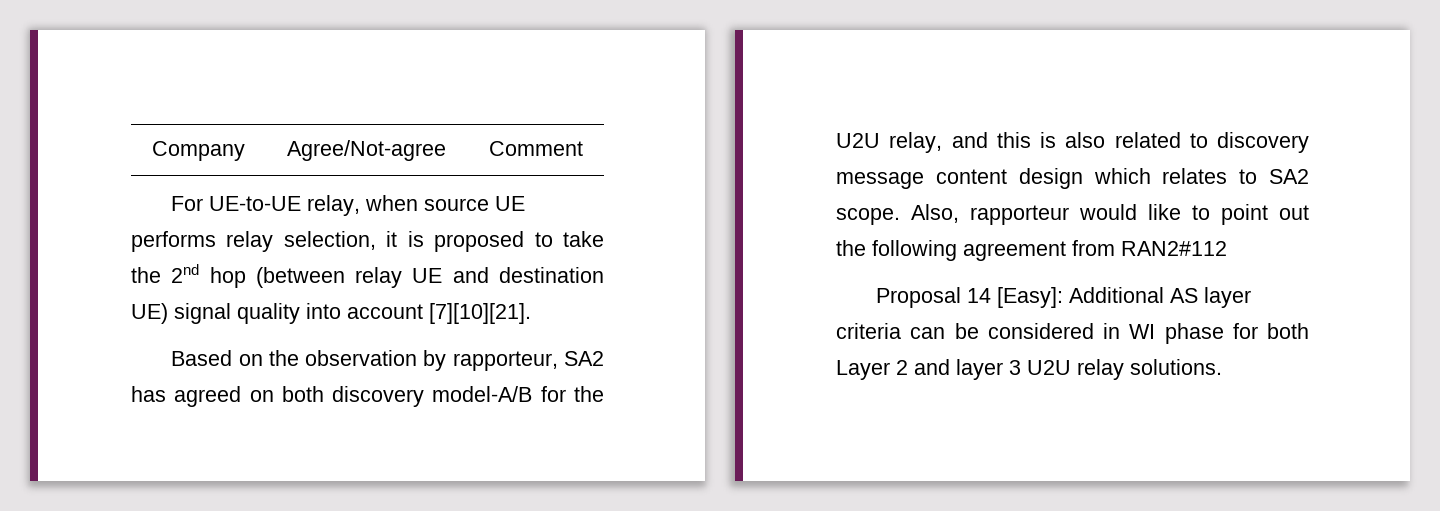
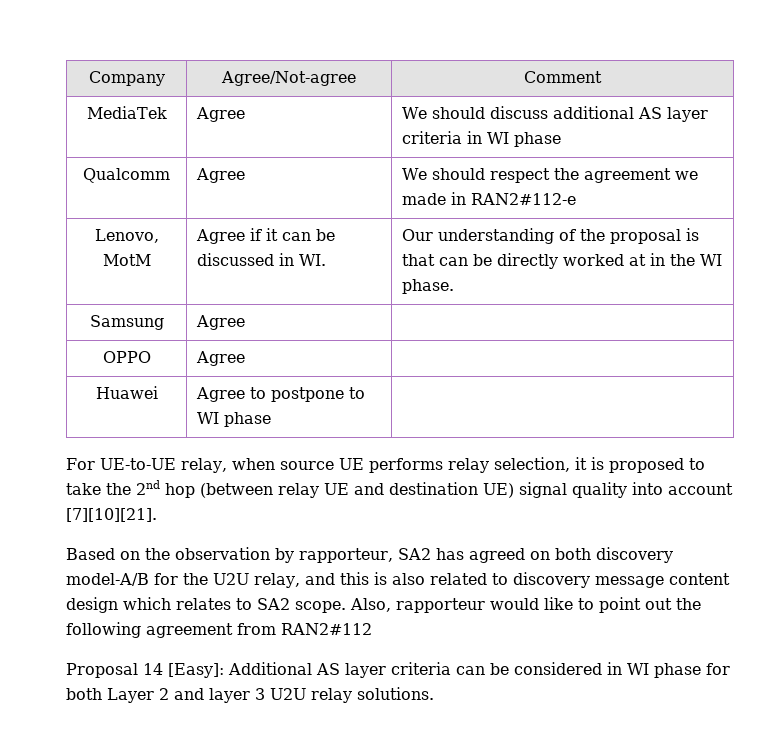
(583, 148) none -> [86,106,167,119] [195,107,245,122] [401,106,708,122] [401,131,561,147] [83,168,170,183] [195,168,245,183] [401,168,698,183] [401,192,576,205] [94,229,159,243] [102,254,151,266] [195,228,335,244] [196,253,326,266] [401,228,699,244] [401,253,722,269] [401,279,454,294] [89,315,164,330] [195,315,245,330] [102,351,151,363] [195,351,245,366] [95,386,158,399] [195,387,365,402] [196,412,271,427] // MediaTek | Agree | We should discuss additional AS layer criteria in WI phase // Qualcomm | Agree | We should respect the agreement we made in RAN2#112-e // Lenovo, MotM | Agree if it can be discussed in WI. | Our understanding of the proposal is that can be directly worked at in the WI phase. // Samsung | Agree | // OPPO | Agree | // Huawei | Agree to postpone to WI phase |

